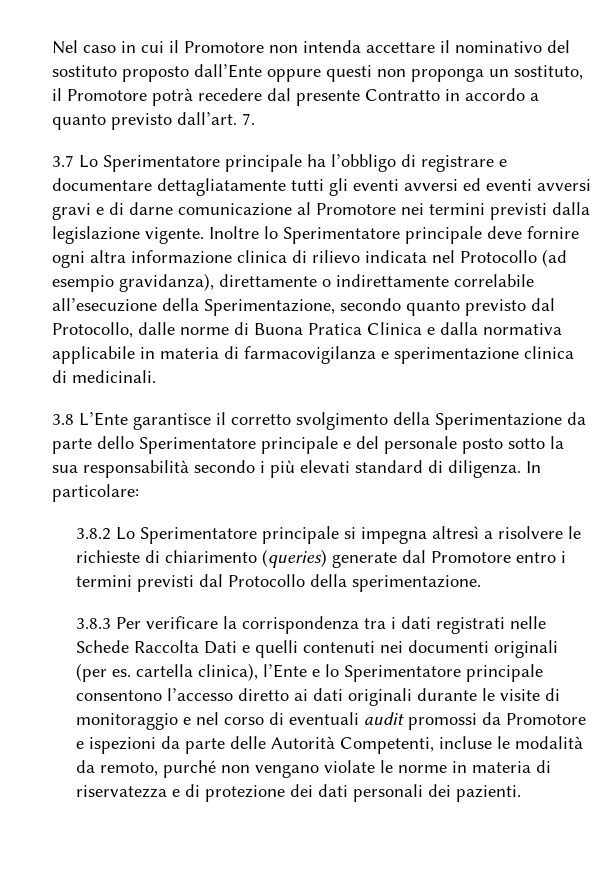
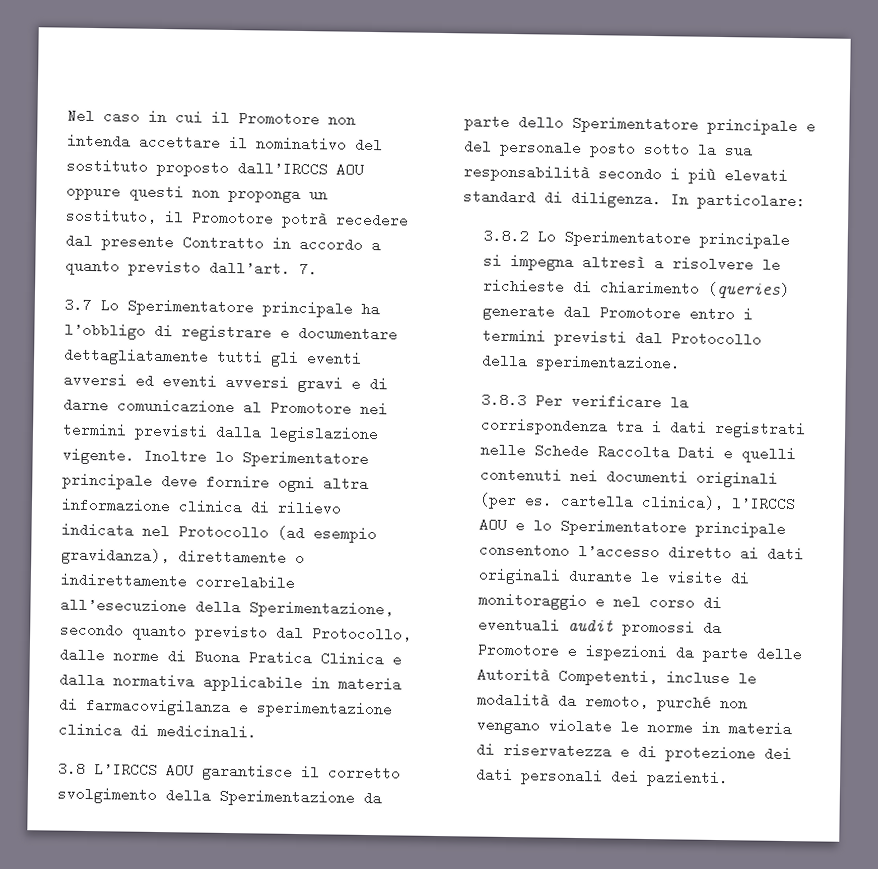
[194,64,262,78] dall’Ente -> [237,161,364,177] dall’IRCCS AOU
[79,412,128,426] L’Ente -> [94,762,194,778] L’IRCCS AOU
[262,664,307,678] l’Ente -> [730,496,796,512] [478,517,507,532] l’IRCCS AOU

